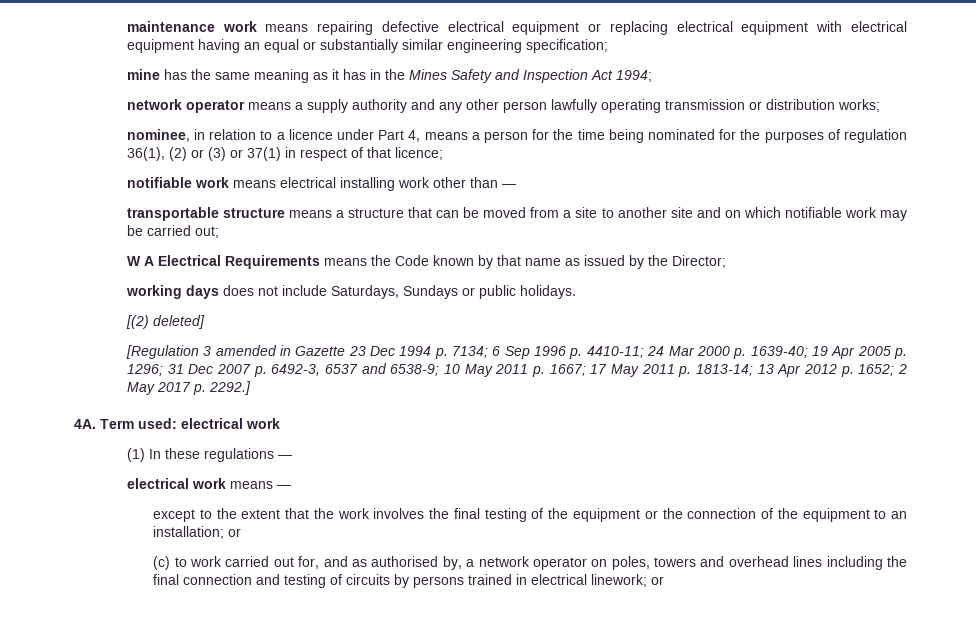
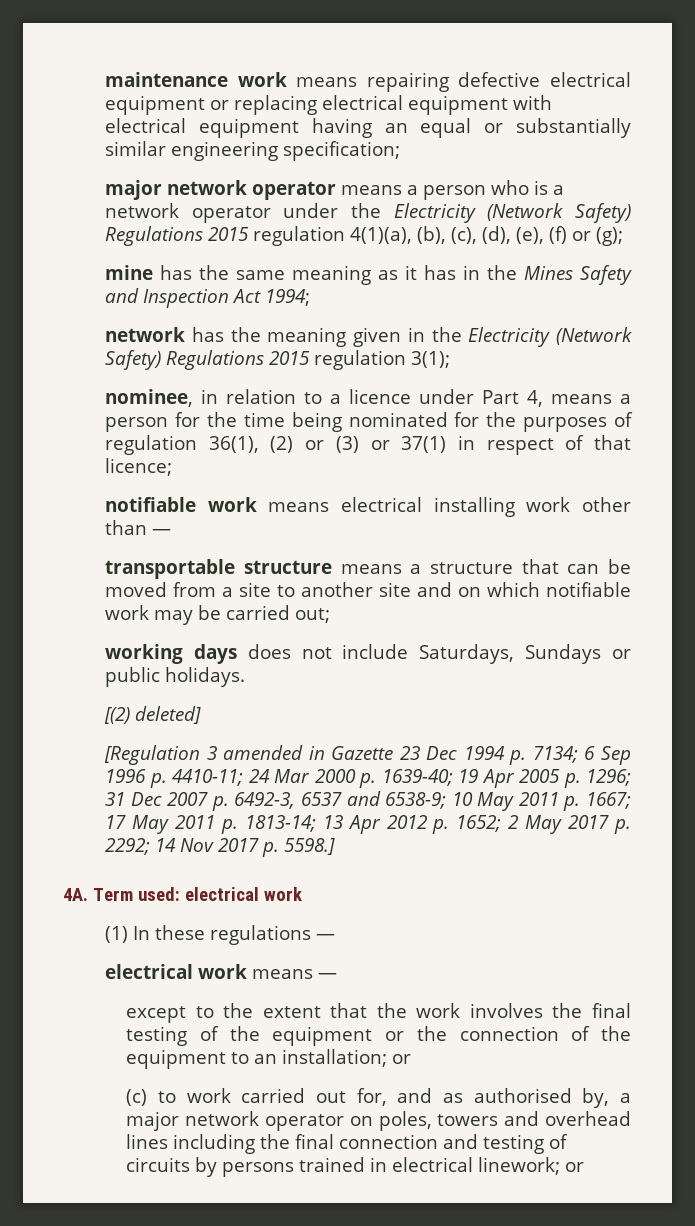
(608, 46) none -> [105,180,565,200] [105,203,632,223] [105,226,624,246] // major network operator means a person who is a network operator under the Electricity (Network Safety) Regulations 2015 regulation 4(1)(a), (b), (c), (d), (e), (f) or (g);
[185,99,880,113] operator means a supply authority and any other person lawfully operating transmission or distribution works; -> [191,327,632,347] [105,350,451,370] has the meaning given in the Electricity (Network Safety) Regulations 2015 regulation 3(1);
[126,255,726,269] // W A Electrical Requirements means the Code known by that name as issued by the Director; -> (331, 615) none
[208,381,251,395] 2292.] -> [105,838,336,857] 2292; 14 Nov 2017 p. 5598.]
(475, 563) none -> [126,1111,180,1131] major

